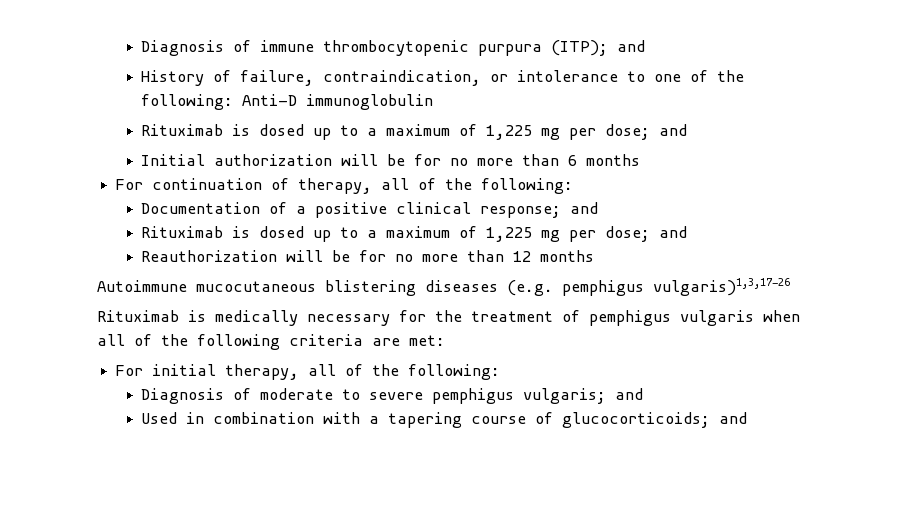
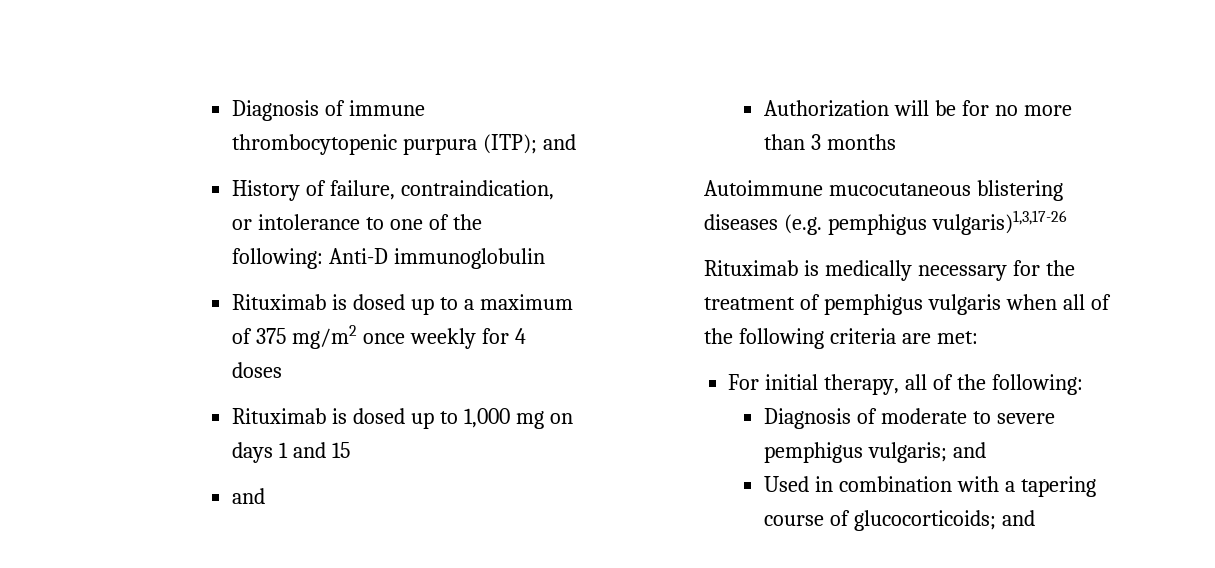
[486,124,688,140] [141,154,641,166] [115,178,574,194] [141,202,599,218] [141,226,688,242] [141,250,532,262] 1,225 mg per dose; and // Initial authorization will be for no more than 6 months // For continuation of therapy, all of the following: // Documentation of a positive clinical response; and // Rituximab is dosed up to a maximum of 1,225 mg per dose; and // Reauthorization will be for no more than 12 -> [255,325,526,349] [232,362,283,378] [232,408,573,429] [232,442,350,463] [232,488,266,504] [764,100,1072,117] [764,134,821,150] 375 mg/m2 once weekly for 4 doses // Rituximab is dosed up to 1,000 mg on days 1 and 15 // and // Authorization will be for no more than 3

